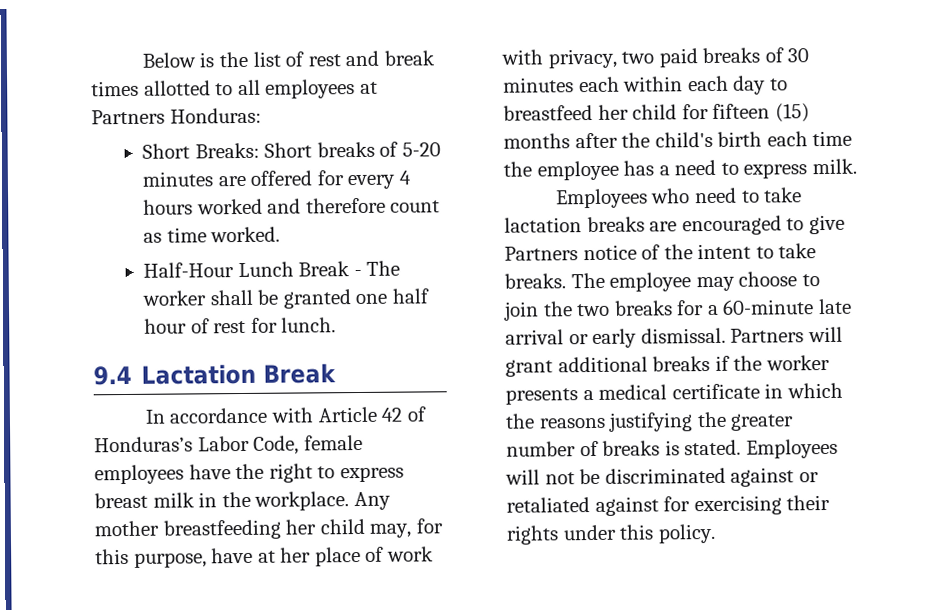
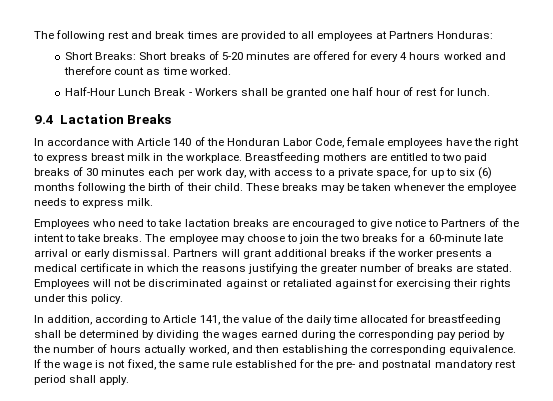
[141,51,305,68] Below is the list of -> [34,30,106,41] The following
[143,80,211,96] allotted -> [220,31,286,41] are provided
[366,260,401,276] [141,290,206,306] The worker -> [194,88,238,96] Workers
[263,363,337,384] Break -> [127,114,172,124] Breaks
[381,406,426,422] [94,436,193,453] 42 of Honduras’s -> [173,137,280,146] 140 of the Honduran
[353,491,391,511] [94,518,443,540] [95,546,434,568] [501,48,617,69] Any mother breastfeeding her child may, for this purpose, have at her place of work with privacy, -> [244,152,441,163] Breastfeeding mothers are entitled to
[623,75,788,95] [503,103,810,123] [503,130,853,149] [503,159,717,181] within each day to breastfeed her child for fifteen (15) months after the child's birth each time the employee has a need -> [177,167,492,179] [34,182,517,193] [34,198,67,206] per work day, with access to a private space, for up to six (6) months following the birth of their child. These breaks may be taken whenever the employee needs
[504,244,637,261] Partners notice -> [395,219,487,227] notice to Partners
[664,440,680,456] is -> [456,265,474,272] are
(716, 533) none -> [34,314,502,325] [34,330,506,340] [33,344,517,355] [34,359,516,370] [34,375,130,385] // In addition, according to Article 141, the value of the daily time allocated for breastfeeding shall be determined by dividing the wages earned during the corresponding pay period by the number of hours actually worked, and then establishing the corresponding equivalence. If the wage is not fixed, the same rule established for the pre- and postnatal mandatory rest period shall apply.

